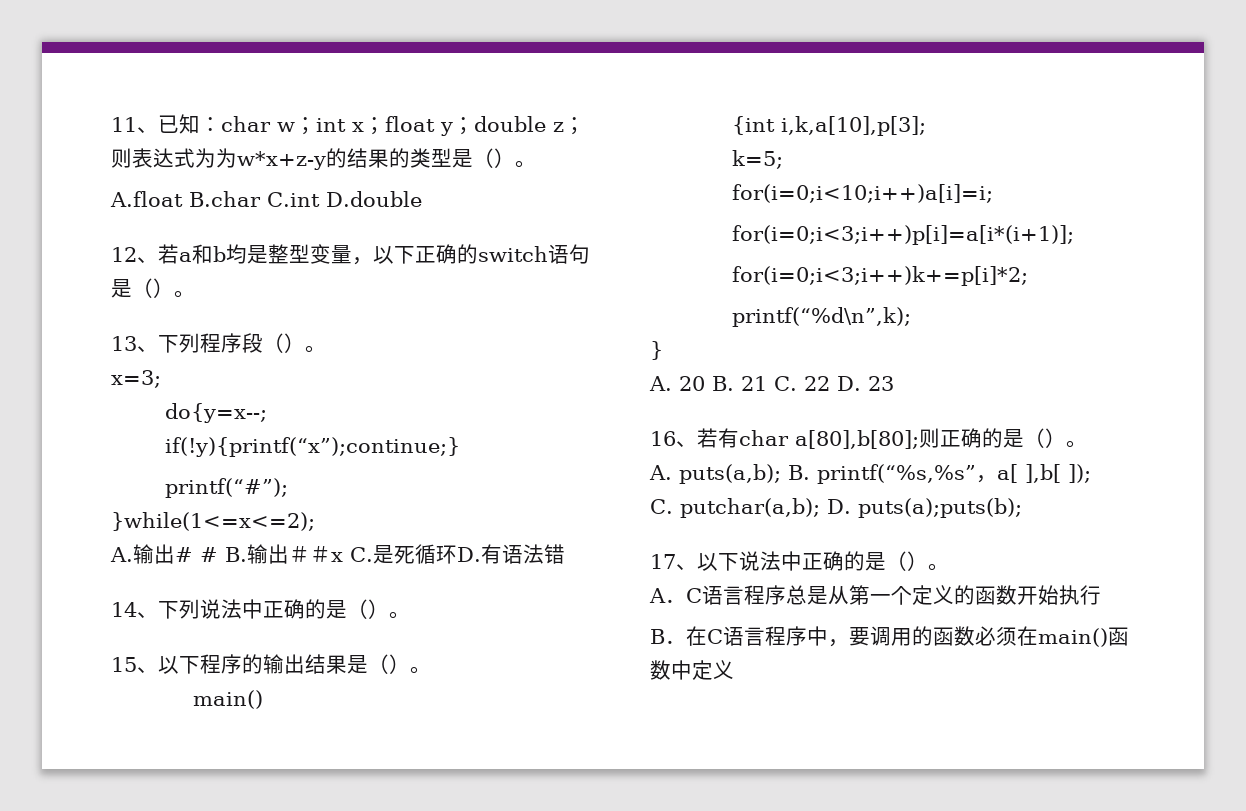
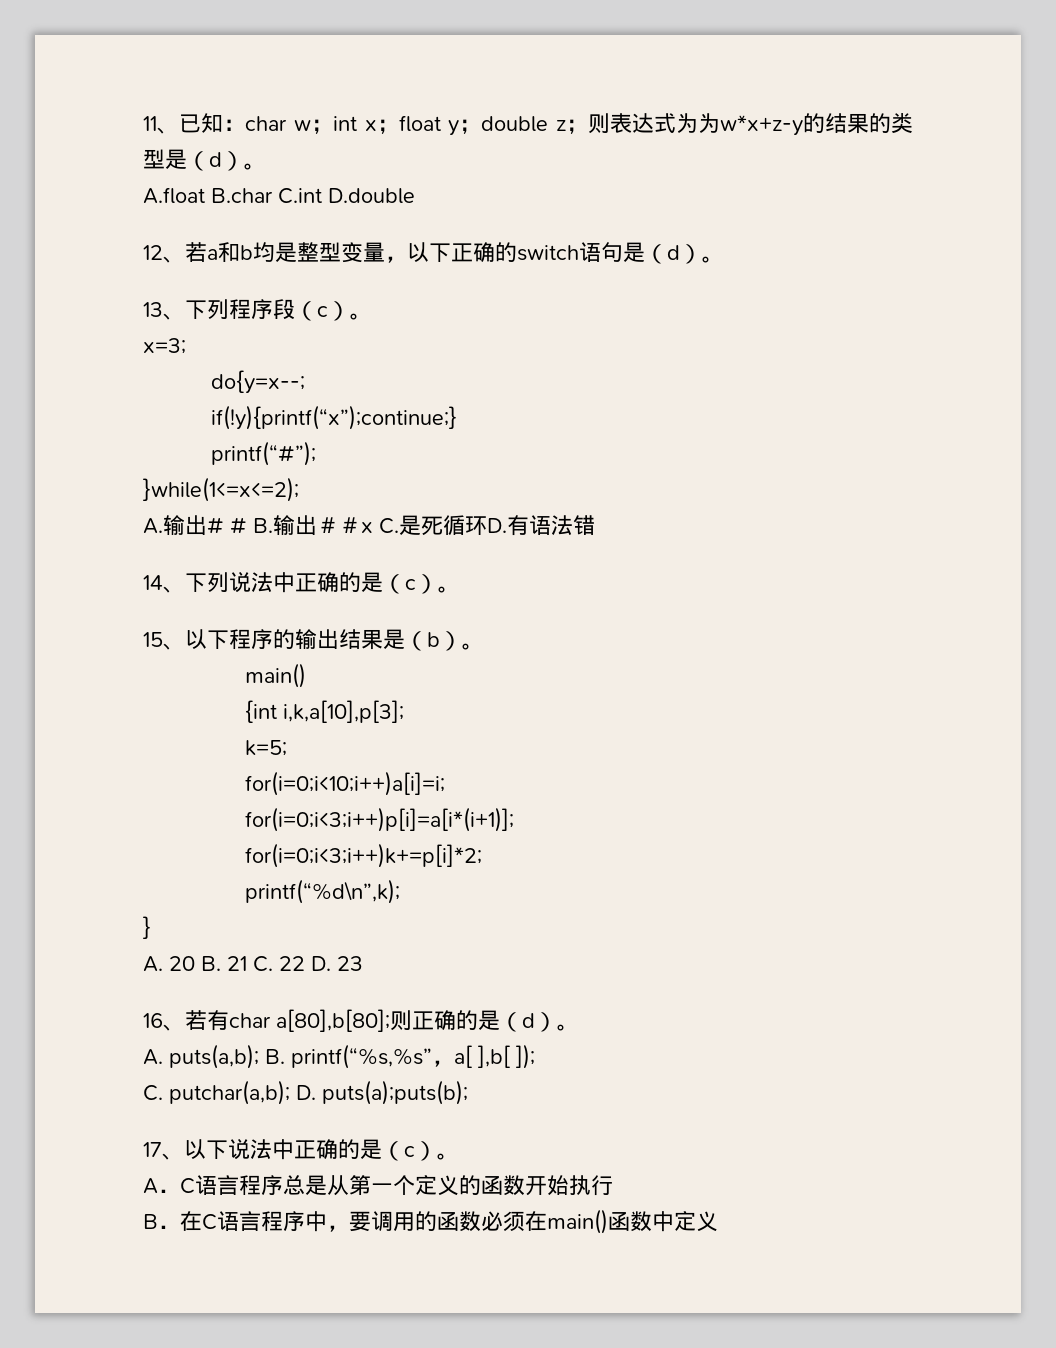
(494, 158) none -> [209,152,222,167] d
(153, 288) none -> [667,245,680,260] d
(284, 343) none -> [317,306,328,317] c
(368, 609) none -> [405,579,416,590] c
(389, 664) none -> [427,632,440,647] b
(1045, 438) none -> [522,1013,535,1028] d
(907, 561) none -> [404,1146,415,1157] c

